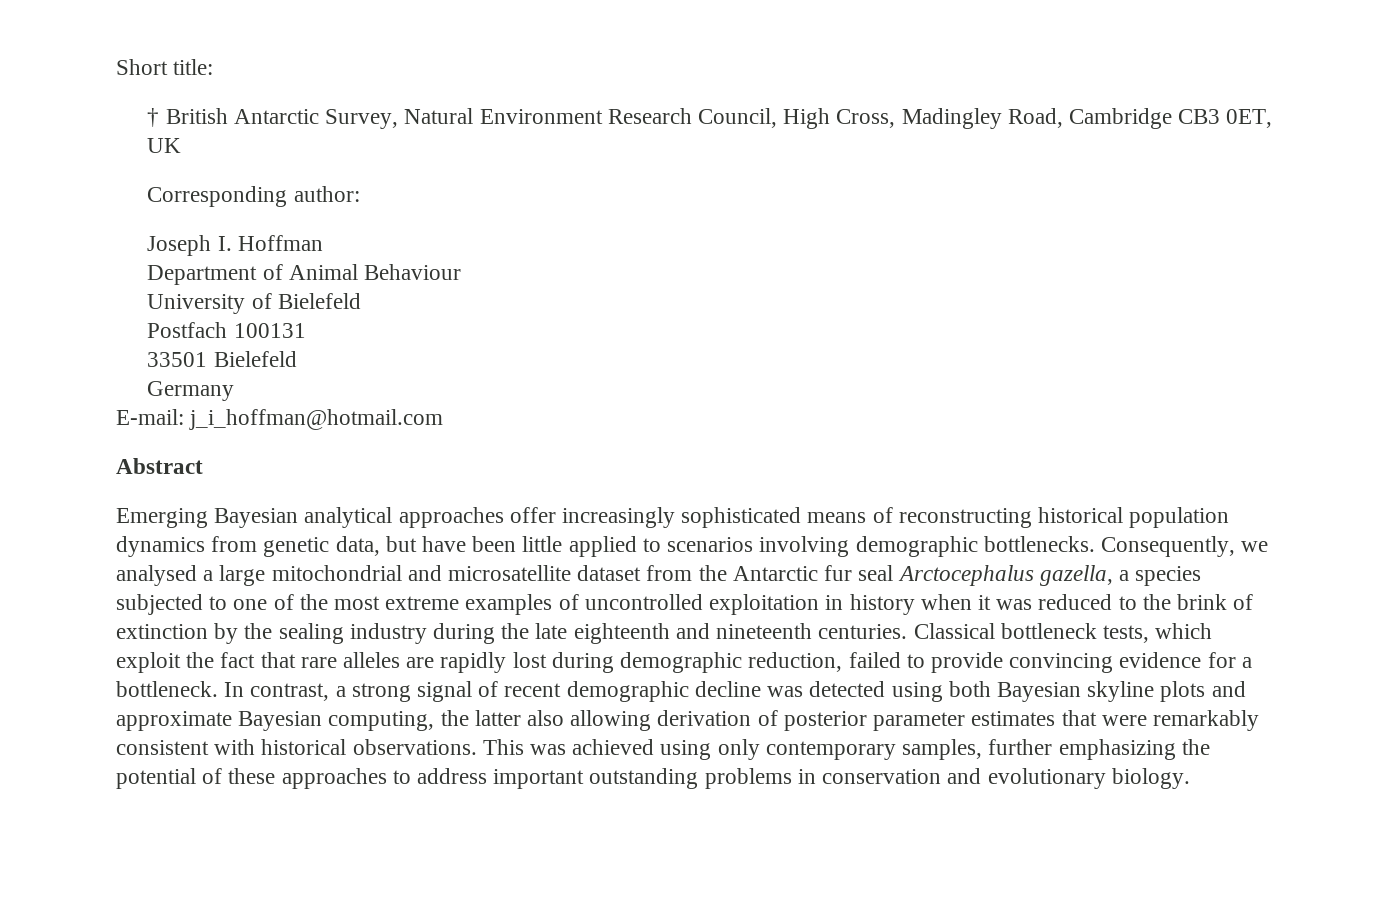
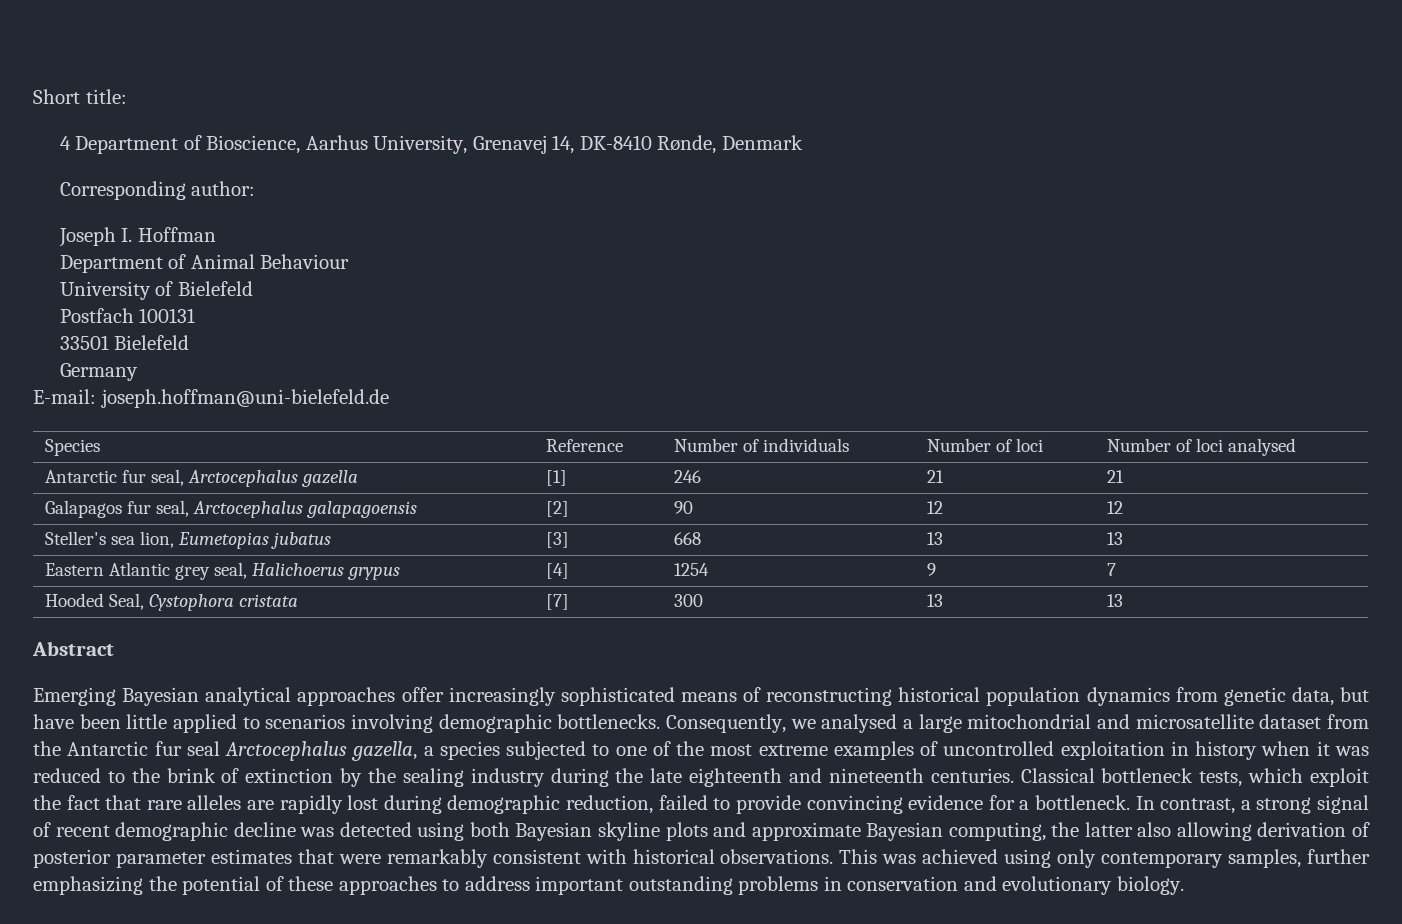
[147,108,1273,129] [147,138,182,153] † British Antarctic Survey, Natural Environment Research Council, High Cross, Madingley Road, Cambridge CB3 0ET, UK -> [59,135,803,154] 4 Department of Bioscience, Aarhus University, Grenavej 14, DK-8410 Rønde, Denmark
[189,409,444,430] j_i_hoffman@hotmail.com -> [100,389,389,408] [45,439,101,456] [546,439,624,452] [674,438,850,452] [927,438,1044,452] [1107,438,1297,456] [45,469,359,487] [546,470,568,486] [674,470,702,483] [927,470,945,483] [1107,470,1125,483] [45,500,418,518] [546,501,570,517] [674,501,694,514] [927,501,944,514] [1107,501,1124,514] [45,531,332,549] [546,532,570,548] [674,532,702,545] [927,532,944,545] [1107,532,1124,545] [45,562,401,580] [546,563,570,579] [674,563,710,576] [927,563,937,576] [1107,563,1117,576] [45,593,299,611] [546,594,570,610] [674,594,704,607] [927,594,944,607] [1107,594,1124,607] joseph.hoffman@uni-bielefeld.de // Species | Reference | Number of individuals | Number of loci | Number of loci analysed // Antarctic fur seal, Arctocephalus gazella | [1] | 246 | 21 | 21 // Galapagos fur seal, Arctocephalus galapagoensis | [2] | 90 | 12 | 12 // Steller's sea lion, Eumetopias jubatus | [3] | 668 | 13 | 13 // Eastern Atlantic grey seal, Halichoerus grypus | [4] | 1254 | 9 | 7 // Hooded Seal, Cystophora cristata | [7] | 300 | 13 | 13

